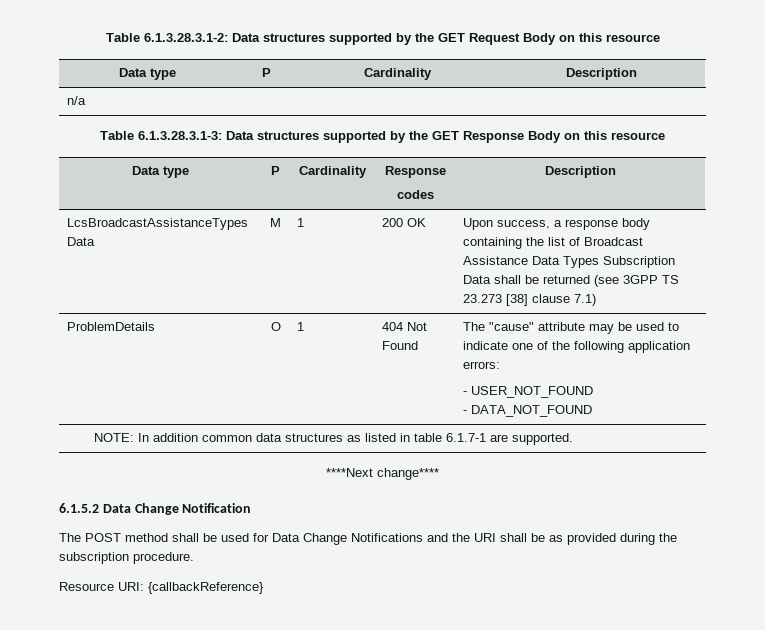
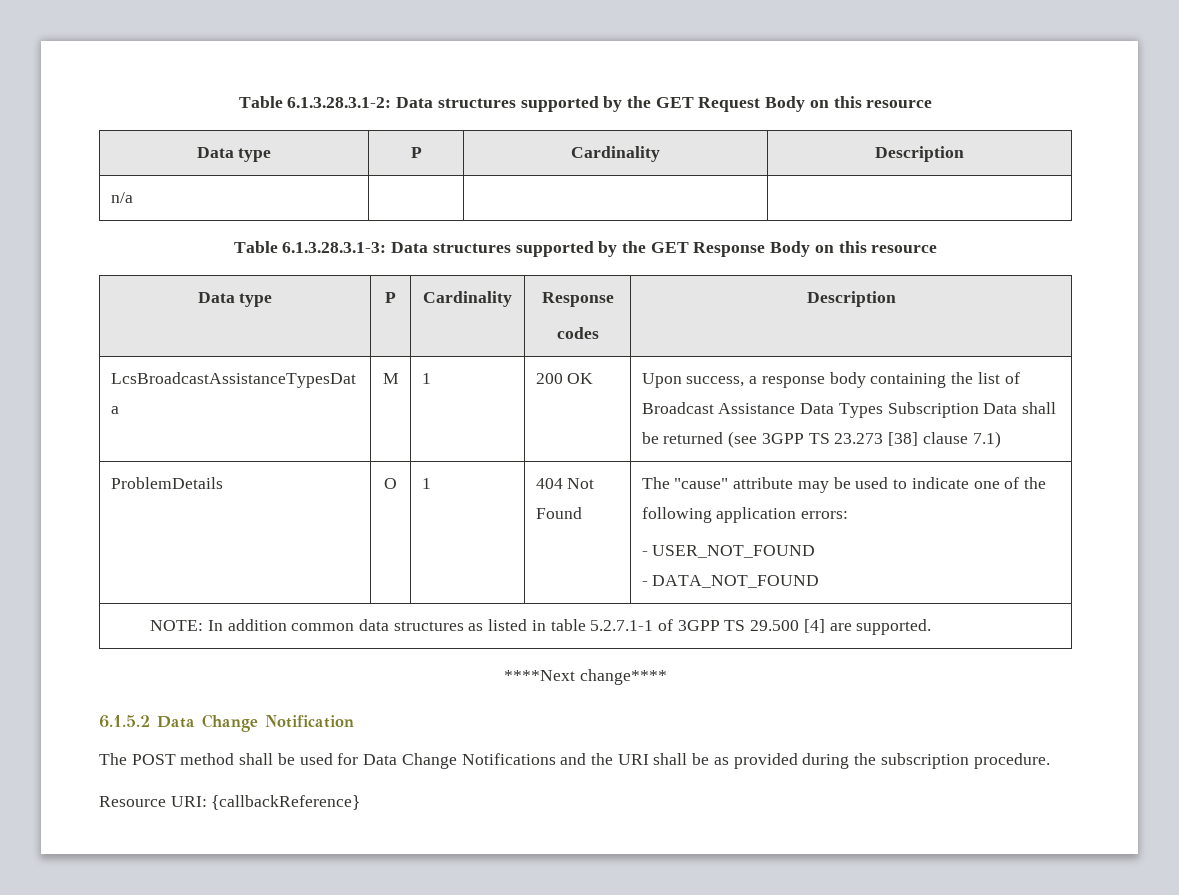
[445,433,486,442] 6.1.7-1 -> [590,619,825,633] 5.2.7.1-1 of 3GPP TS 29.500 [4]

